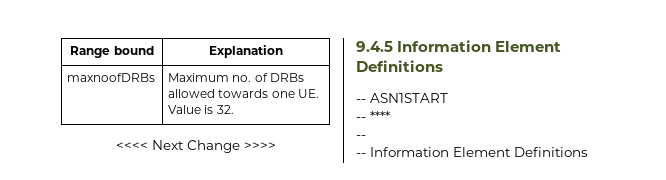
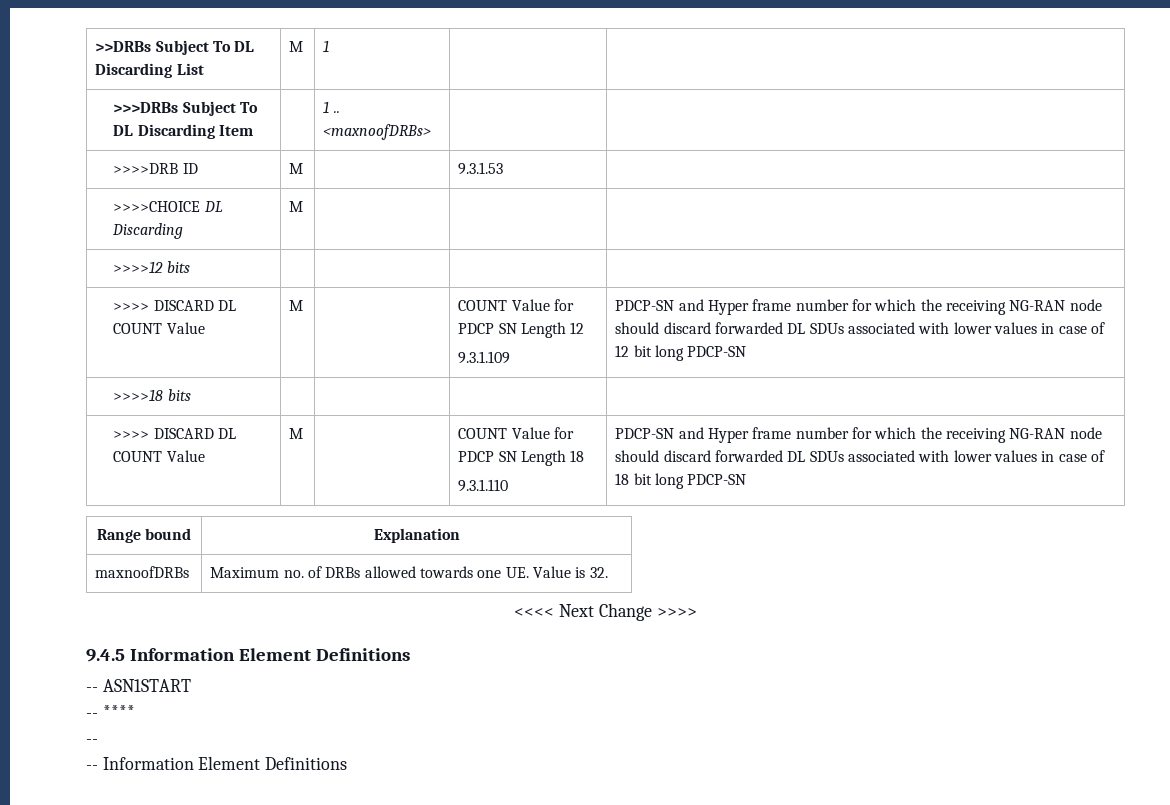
(70, 52) none -> [95,40,255,55] [95,63,204,78] [289,41,304,52] [323,40,330,52] [113,101,258,116] [113,124,253,139] [323,101,340,113] [323,124,432,140] [113,163,198,174] [289,163,304,174] [458,162,504,175] [113,201,223,212] [112,223,184,239] [289,201,304,212] [113,261,190,273] [113,300,236,311] [113,322,205,334] [289,300,304,311] [458,299,574,311] [458,322,585,338] [458,351,511,364] [615,299,1102,315] [615,322,1105,334] [615,345,747,361] [113,389,191,401] [113,428,236,439] [113,450,205,462] [289,428,304,439] [458,427,574,439] [458,450,585,466] [458,479,509,492] [615,427,1102,443] [615,450,1105,462] [615,473,747,489] >>DRBs Subject To DL Discarding List | M | 1 | | // >>>DRBs Subject To DL Discarding Item | | 1 .. <maxnoofDRBs> | | // >>>>DRB ID | M | | 9.3.1.53 | // >>>>CHOICE DL Discarding | M | | | // >>>>12 bits | | | | // >>>> DISCARD DL COUNT Value | M | | COUNT Value for PDCP SN Length 12 // 9.3.1.109 | PDCP-SN and Hyper frame number for which the receiving NG-RAN node should discard forwarded DL SDUs associated with lower values in case of 12 bit long PDCP-SN // >>>>18 bits | | | | // >>>> DISCARD DL COUNT Value | M | | COUNT Value for PDCP SN Length 18 // 9.3.1.110 | PDCP-SN and Hyper frame number for which the receiving NG-RAN node should discard forwarded DL SDUs associated with lower values in case of 18 bit long PDCP-SN //

